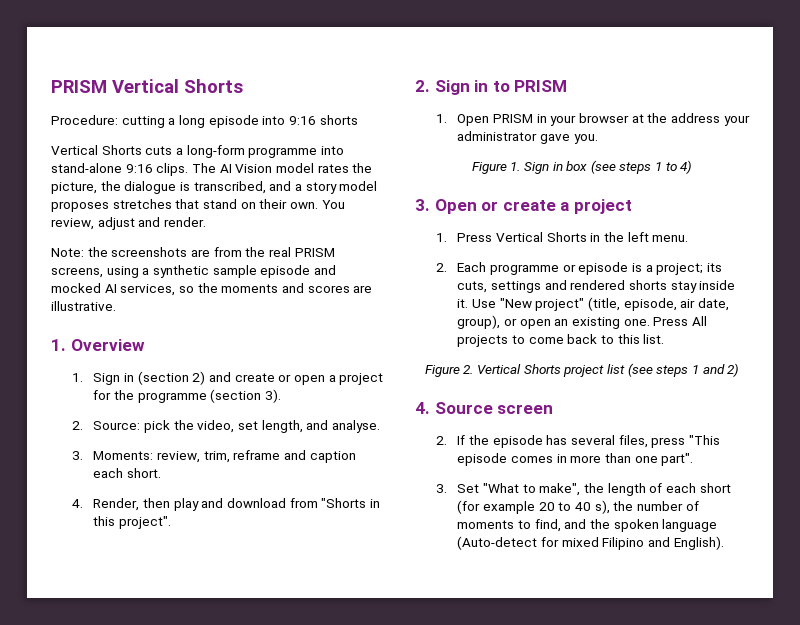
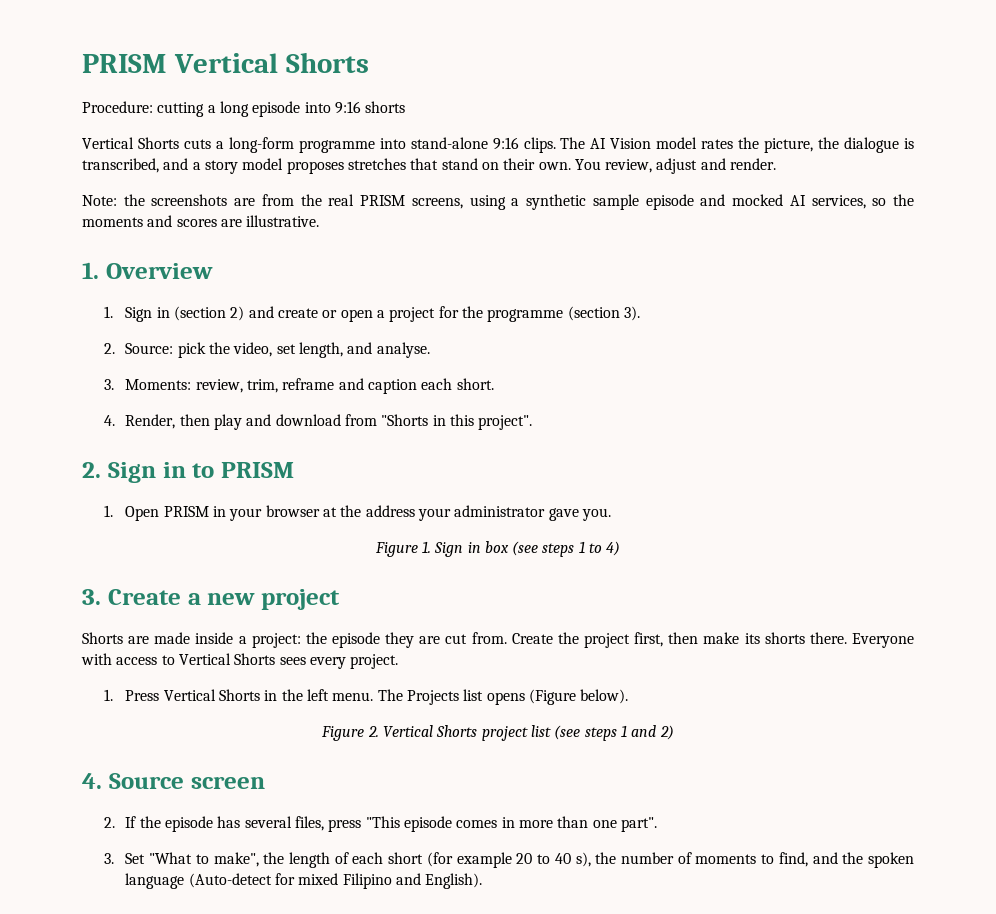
[434,199,632,214] Open or create a project -> [107,589,340,610] [82,632,914,648] [81,653,399,669] Create a new project // Shorts are made inside a project: the episode they are cut from. Create the project first, then make its shorts there. Everyone with access to Vertical Shorts sees every project.
[436,262,722,275] [457,280,736,293] [457,297,729,311] [457,315,707,329] [457,334,665,347] // 2. Each programme or episode is a project; its cuts, settings and rendered shorts stay inside it. Use "New project" (title, episode, air date, group), or open an existing one. Press All projects to come back to this list. -> [377,689,629,705] The Projects list opens (Figure below).

